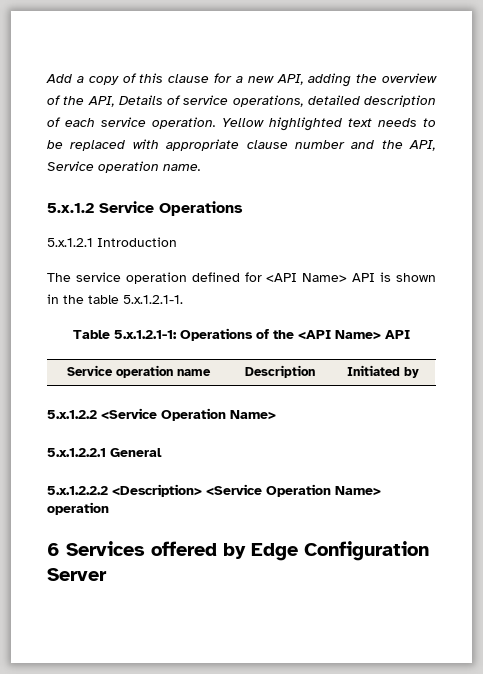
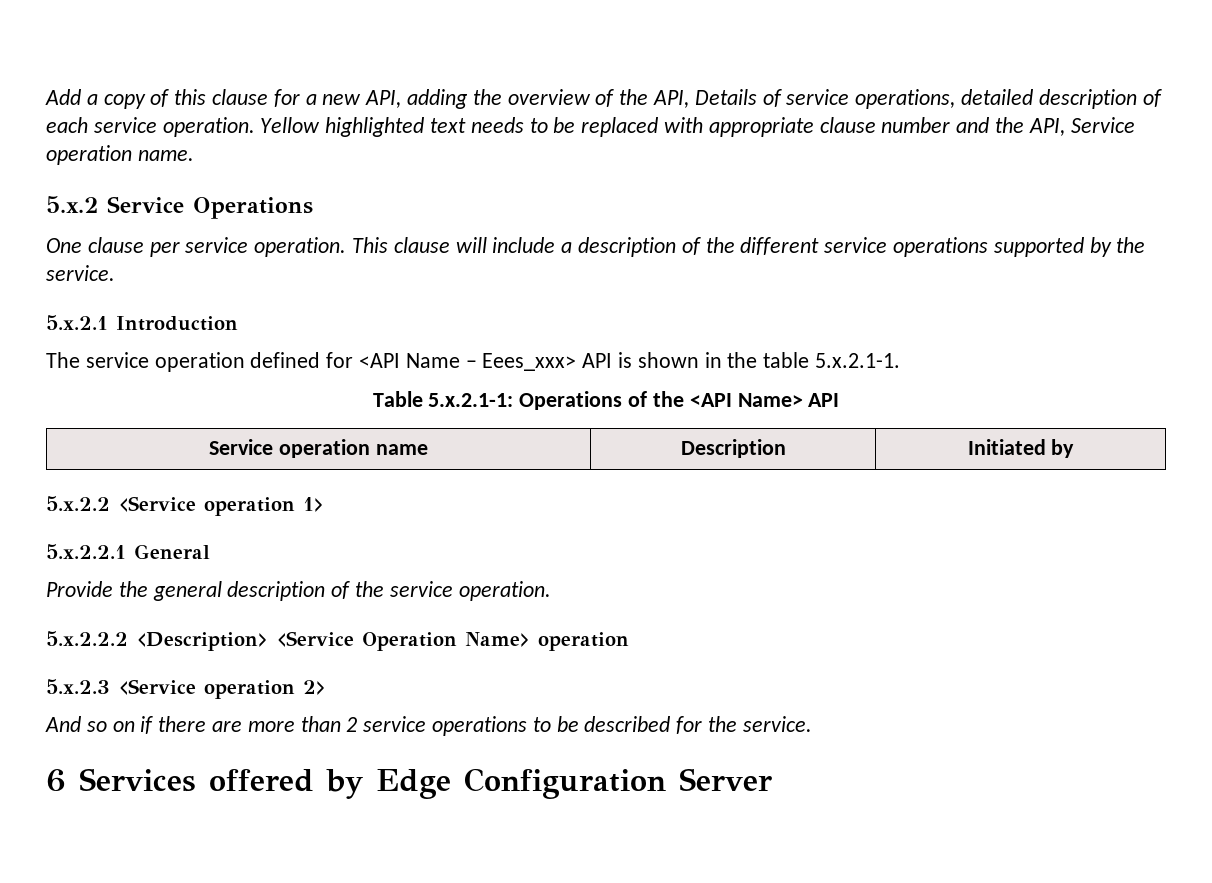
[47,203,94,213] 5.x.1.2 -> [46,196,98,213] 5.x.2
[47,238,93,247] 5.x.1.2.1 -> [46,237,1146,257] [46,265,115,281] [46,315,108,330] One clause per service operation. This clause will include a description of the different service operations supported by the service. // 5.x.2.1
[302,273,348,282] Name> -> [405,353,577,371] Name – Eees_xxx>
[123,295,183,304] 5.x.1.2.1-1. -> [815,353,901,368] 5.x.2.1-1.
[114,330,177,339] 5.x.1.2.1-1: -> [428,393,514,407] 5.x.2.1-1:
[47,408,276,421] [47,448,162,457] [47,486,108,495] 5.x.1.2.2 <Service Operation Name> // 5.x.1.2.2.1 General // 5.x.1.2.2.2 -> [46,496,324,516] [46,544,210,559] [46,581,551,601] [46,631,128,646] 5.x.2.2 <Service operation 1> // 5.x.2.2.1 General // Provide the general description of the service operation. // 5.x.2.2.2
(109, 508) none -> [46,679,326,699] [45,716,812,736] // 5.x.2.3 <Service operation 2> // And so on if there are more than 2 service operations to be described for the service.

